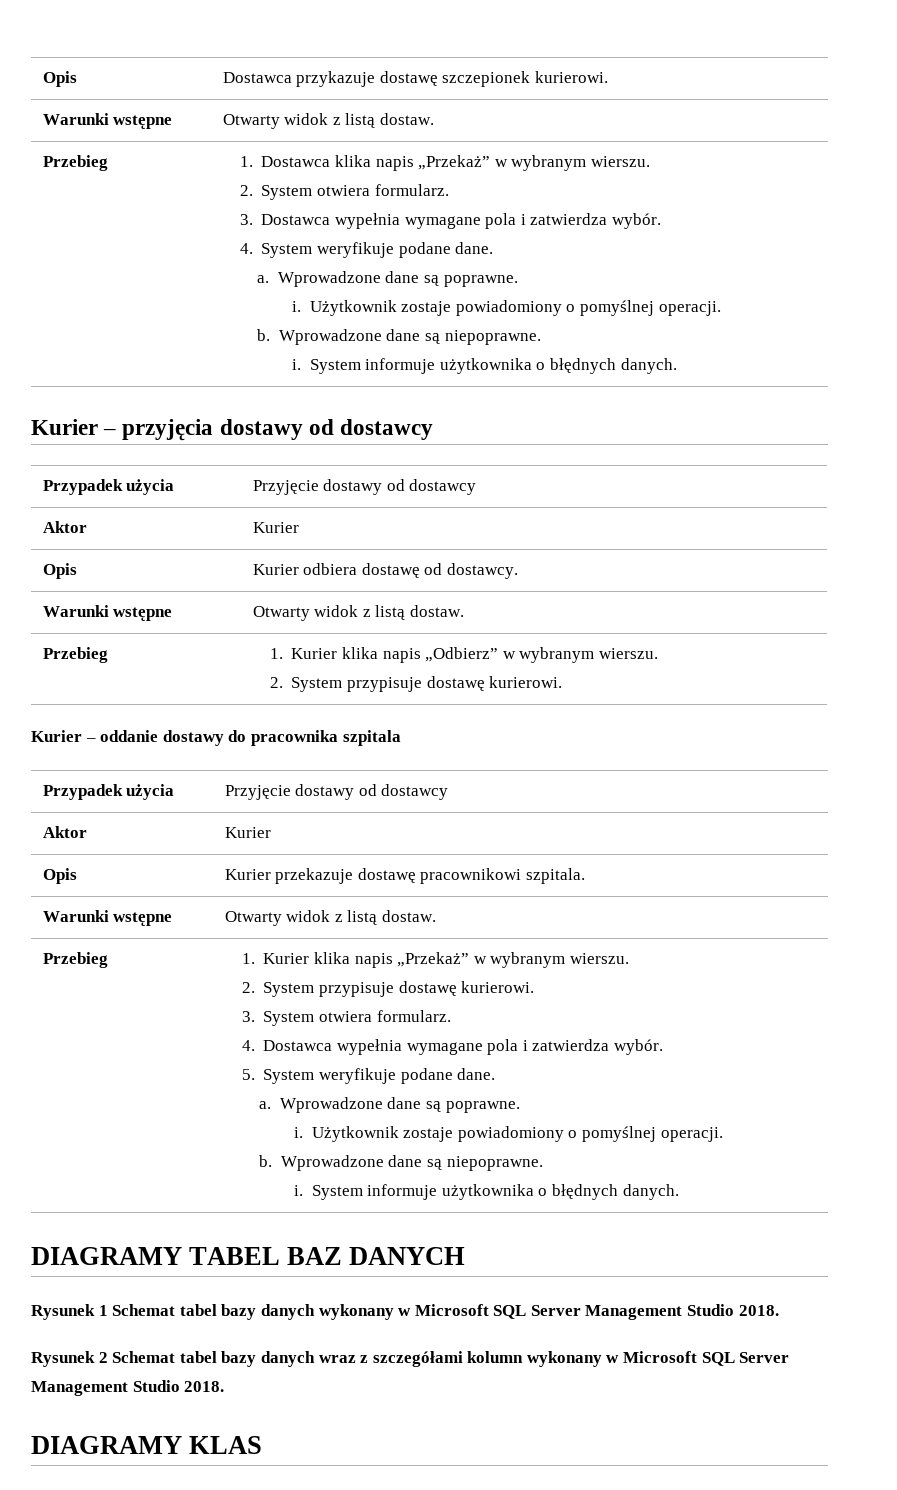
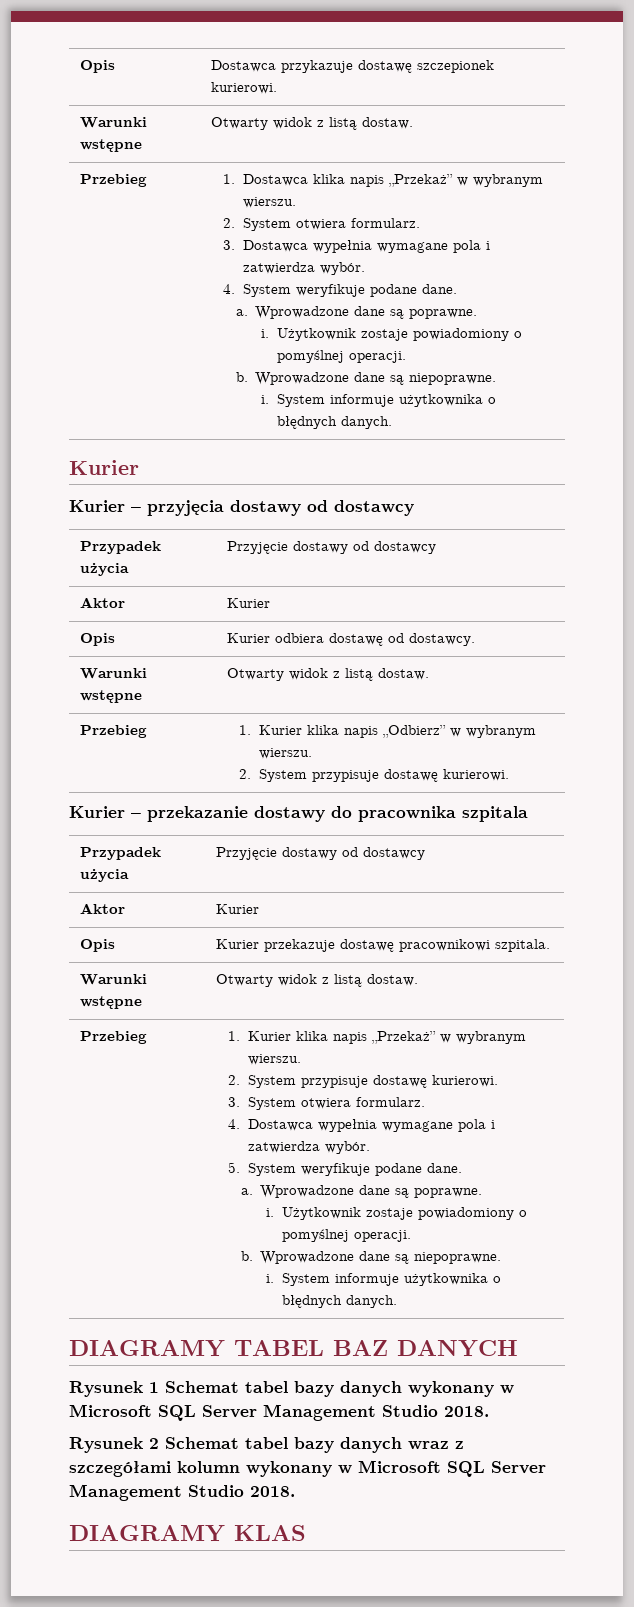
(98, 427) none -> [69,500,125,512] // Kurier
[100,730,159,742] oddanie -> [147,806,248,822] przekazanie

